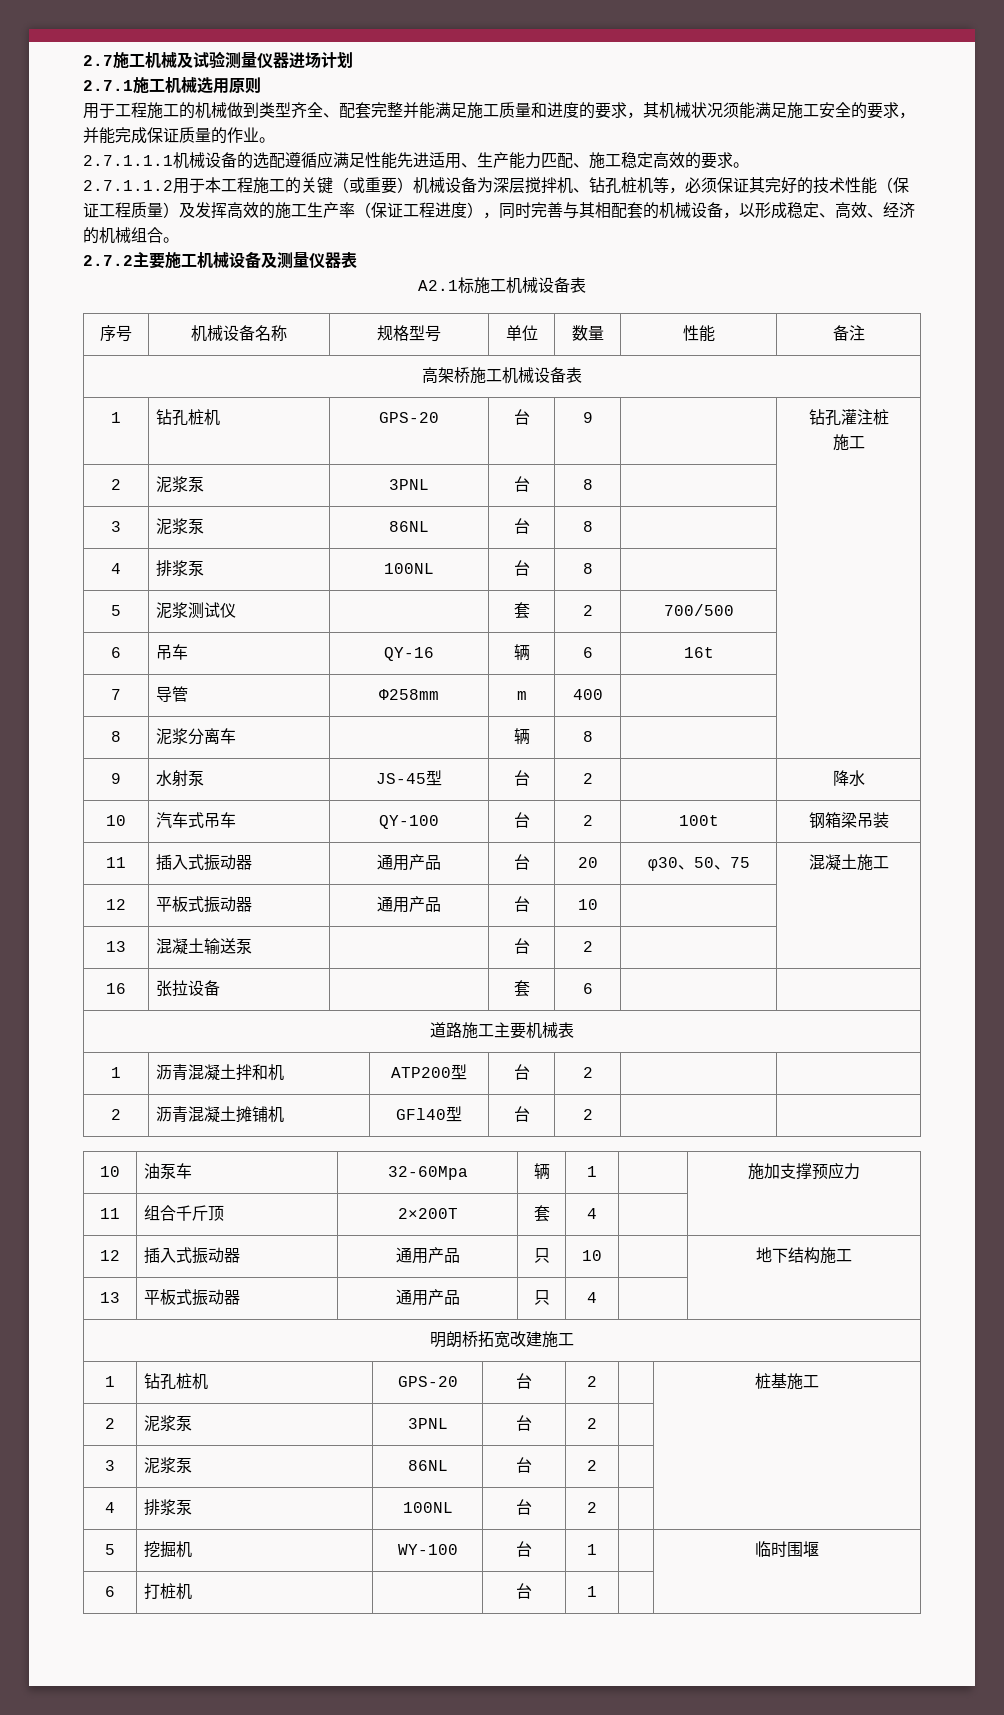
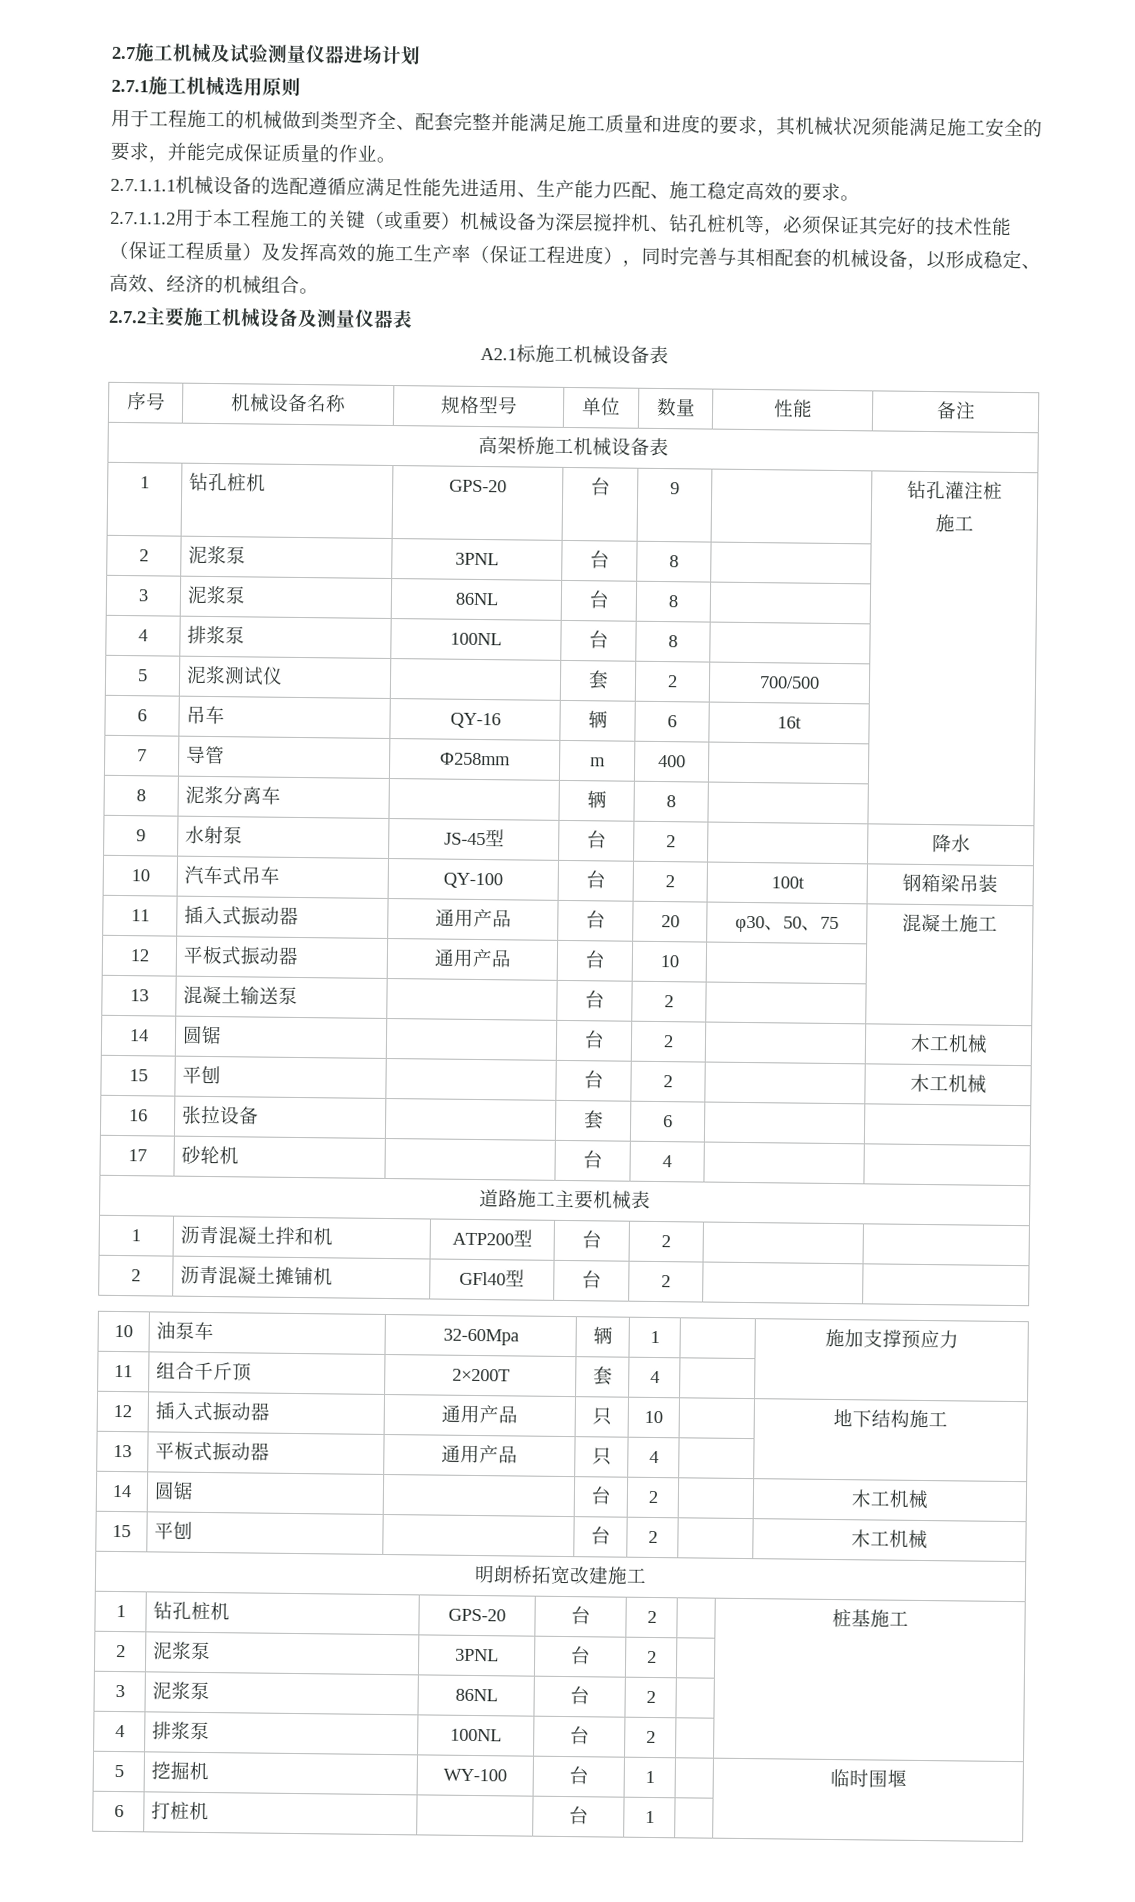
(593, 946) none -> [128,1029,149,1042] [182,1025,223,1045] [583,1030,605,1049] [663,1035,674,1048] [909,1033,988,1054] [128,1069,148,1082] [182,1065,222,1085] [583,1070,604,1089] [663,1075,673,1088] [909,1073,987,1094] // 14 | 圆锯 | | 台 | 2 | | 木工机械 // 15 | 平刨 | | 台 | 2 | | 木工机械
(593, 988) none -> [127,1149,147,1162] [181,1145,240,1165] [582,1150,603,1169] [662,1155,672,1168] // 17 | 砂轮机 | | 台 | 4 | |
(597, 1297) none -> [112,1484,132,1498] [154,1481,195,1500] [590,1486,612,1505] [647,1490,658,1504] [851,1489,929,1510] [112,1524,131,1538] [154,1521,194,1540] [590,1526,611,1545] [647,1530,658,1544] [851,1529,928,1550] // 14 | 圆锯 | | 台 | 2 | | 木工机械 // 15 | 平刨 | | 台 | 2 | | 木工机械

